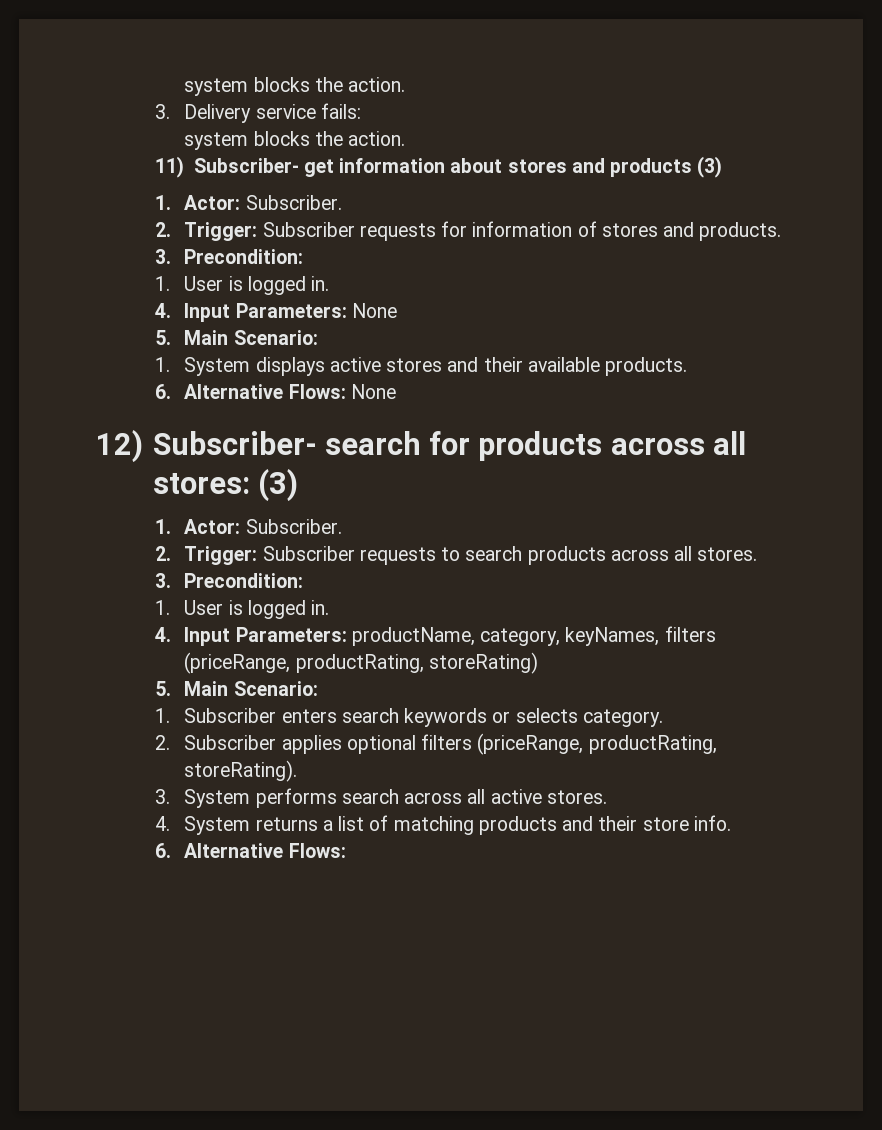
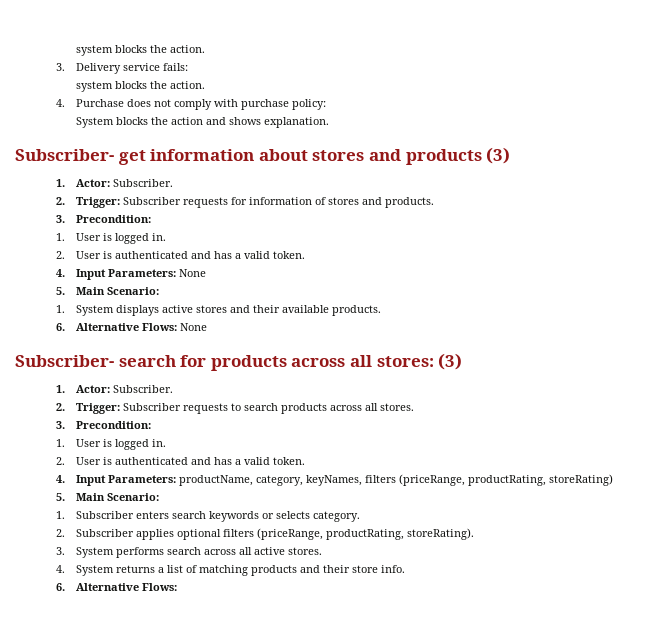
[154,156,184,178] 11) -> [55,99,327,110] [76,117,330,128] 4. Purchase does not comply with purchase policy: // System blocks the action and shows explanation. //
(330, 283) none -> [55,251,306,259] // 2. User is authenticated and has a valid token.
[96,430,143,463] 12) -> (208, 327) none
(330, 607) none -> [55,457,306,465] // 2. User is authenticated and has a valid token.

